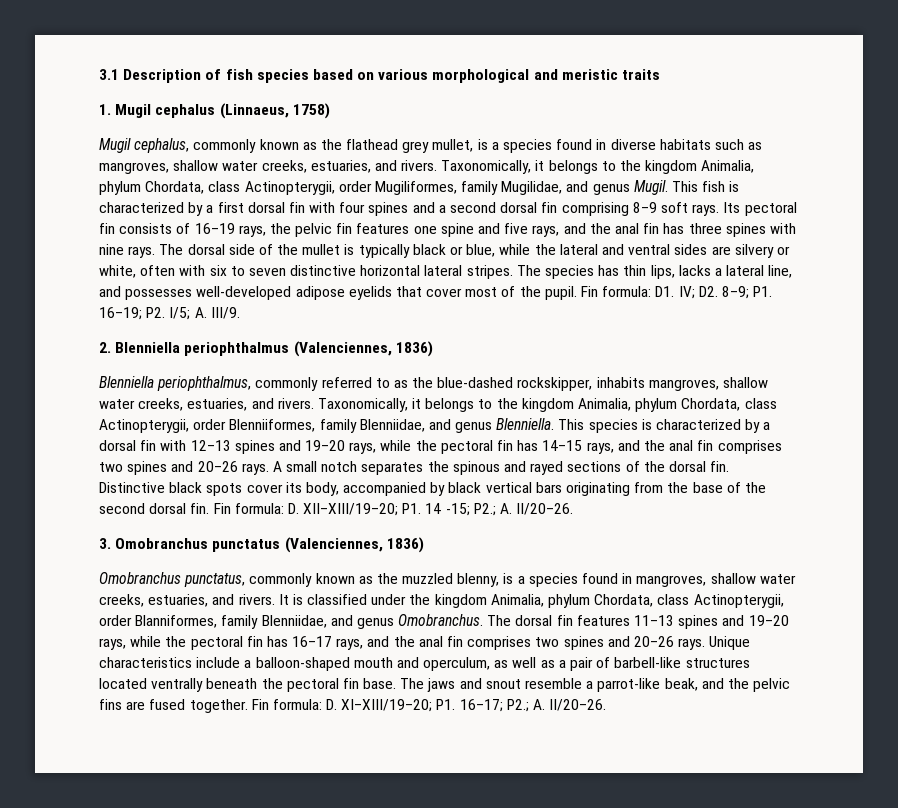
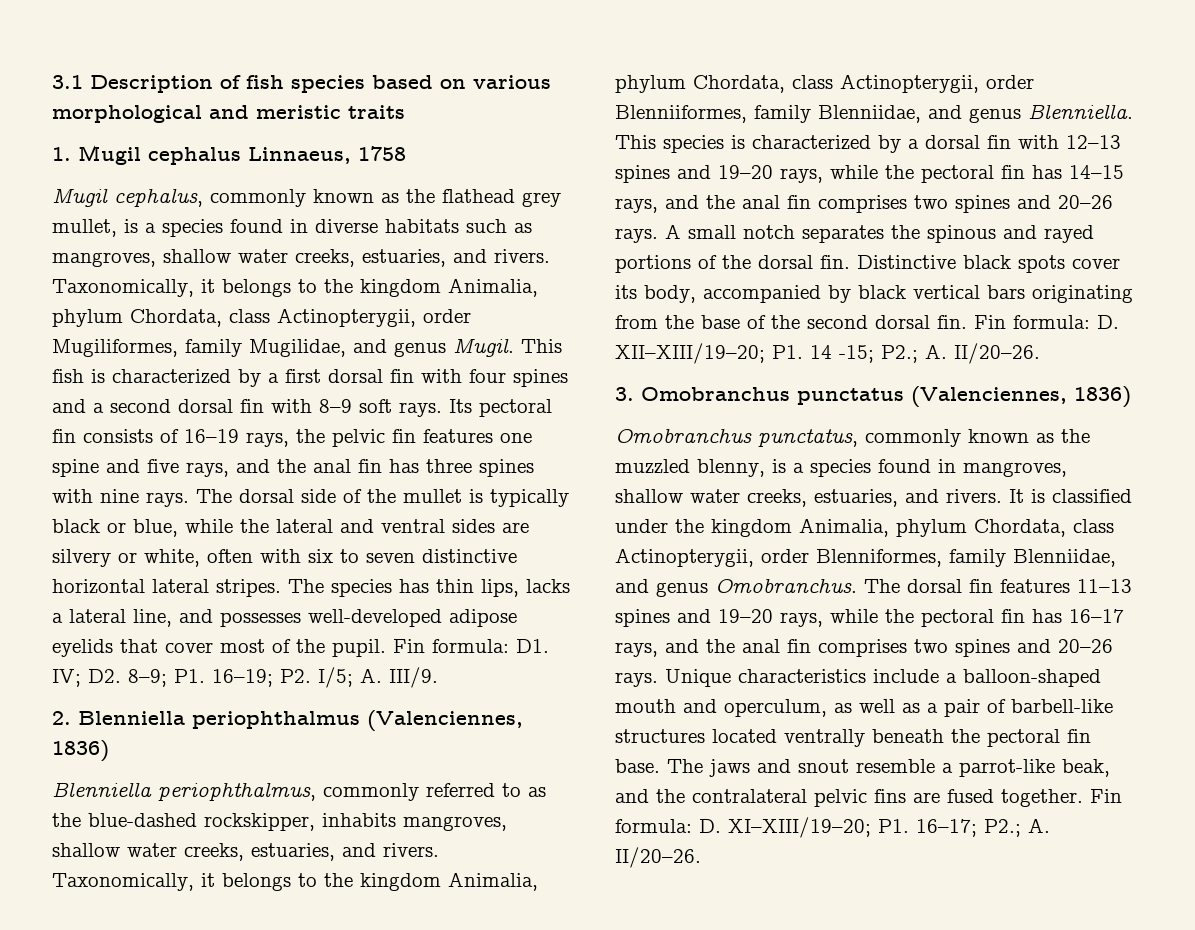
[219,103,330,119] (Linnaeus, 1758) -> [248,146,406,164] Linnaeus, 1758
[561,202,629,216] comprising -> [271,399,312,413] with
[567,461,622,472] sections -> [615,255,691,273] portions
[135,615,218,628] Blanniformes, -> [816,549,942,567] Blenniformes,
(749, 683) none -> [692,789,807,803] contralateral

